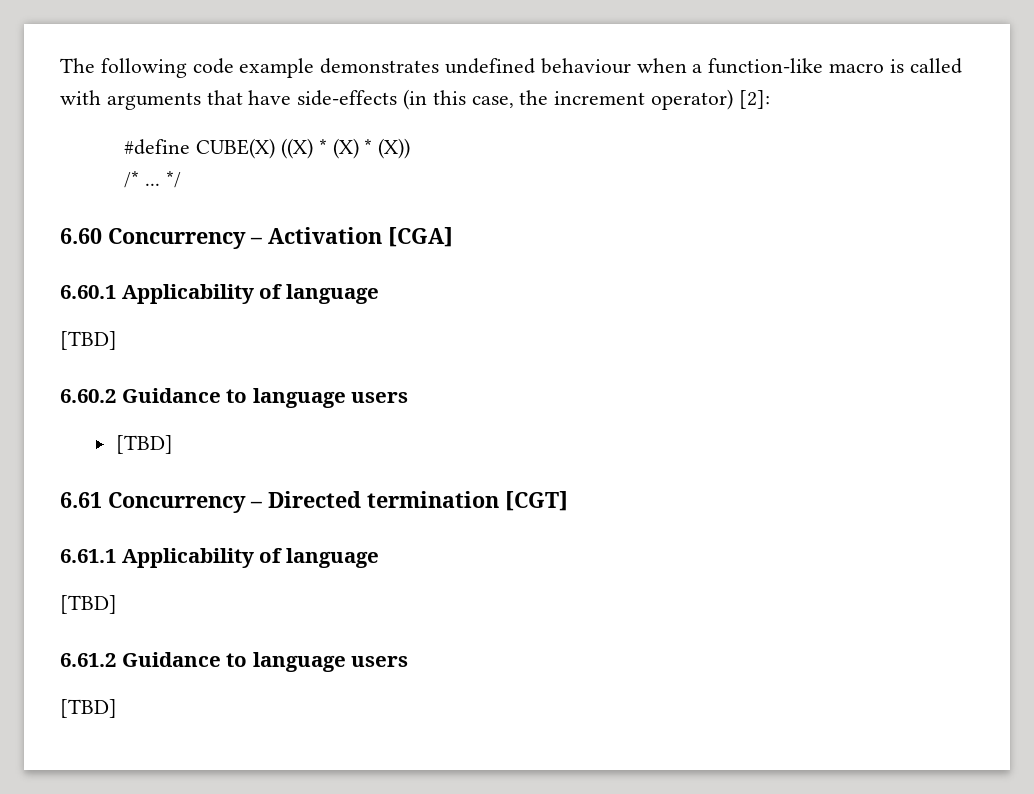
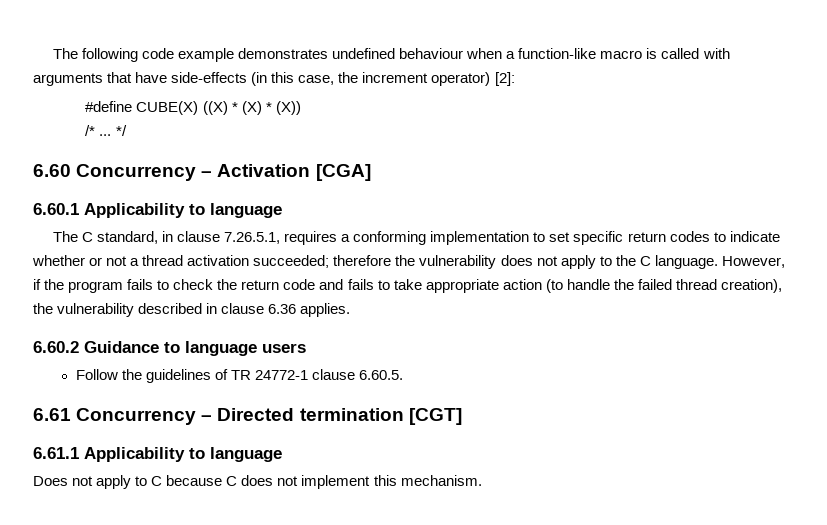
[259,284,379,304] [60,331,117,350] of language // [TBD] -> [189,203,282,218] [52,231,780,245] [32,255,785,269] [33,279,782,293] [33,303,351,317] to language // The C standard, in clause 7.26.5.1, requires a conforming implementation to set specific return codes to indicate whether or not a thread activation succeeded; therefore the vulnerability does not apply to the C language. However, if the program fails to check the return code and fails to take appropriate action (to handle the failed thread creation), the vulnerability described in clause 6.36 applies.
[115,435,173,454] [TBD] -> [75,369,404,383] Follow the guidelines of TR 24772-1 clause 6.60.5.
[259,548,379,568] [60,595,117,614] [60,652,409,672] [60,699,117,718] of language // [TBD] // 6.61.2 Guidance to language users // [TBD] -> [189,447,282,462] [33,475,482,489] to language // Does not apply to C because C does not implement this mechanism.

